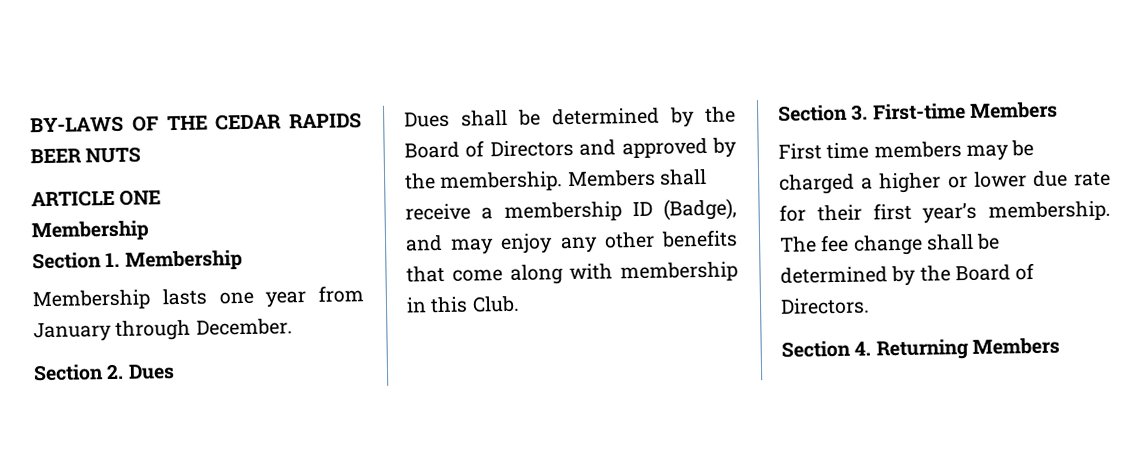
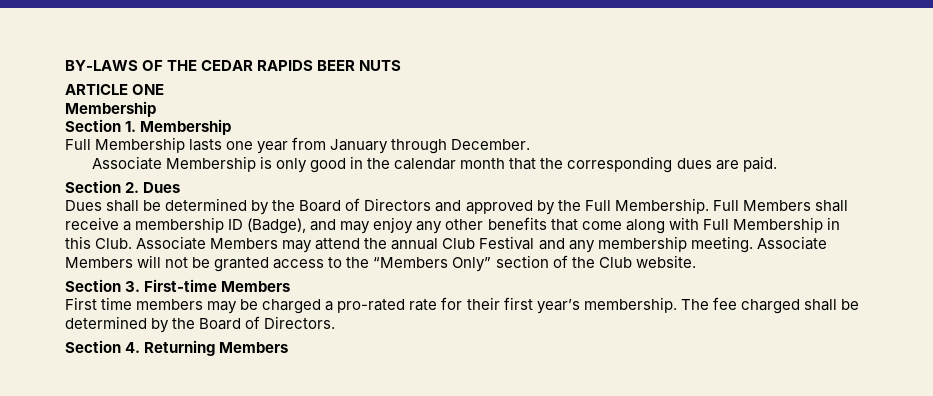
(243, 260) none -> [65,139,91,150] Full
(293, 327) none -> [91,156,777,173] // Associate Membership is only good in the calendar month that the corresponding dues are paid.
[439,171,564,192] membership. -> [584,198,739,214] Full Membership. Full
[620,261,738,283] membership -> [702,217,823,233] Full Membership
(520, 304) none -> [136,236,827,253] [65,255,696,272] Associate Members may attend the annual Club Festival and any membership meeting. Associate Members will not be granted access to the “Members Only” section of the Club website.
[879,170,1068,194] higher or lower due -> [337,299,406,313] pro-rated
[852,234,923,256] change -> [740,299,800,314] charged

